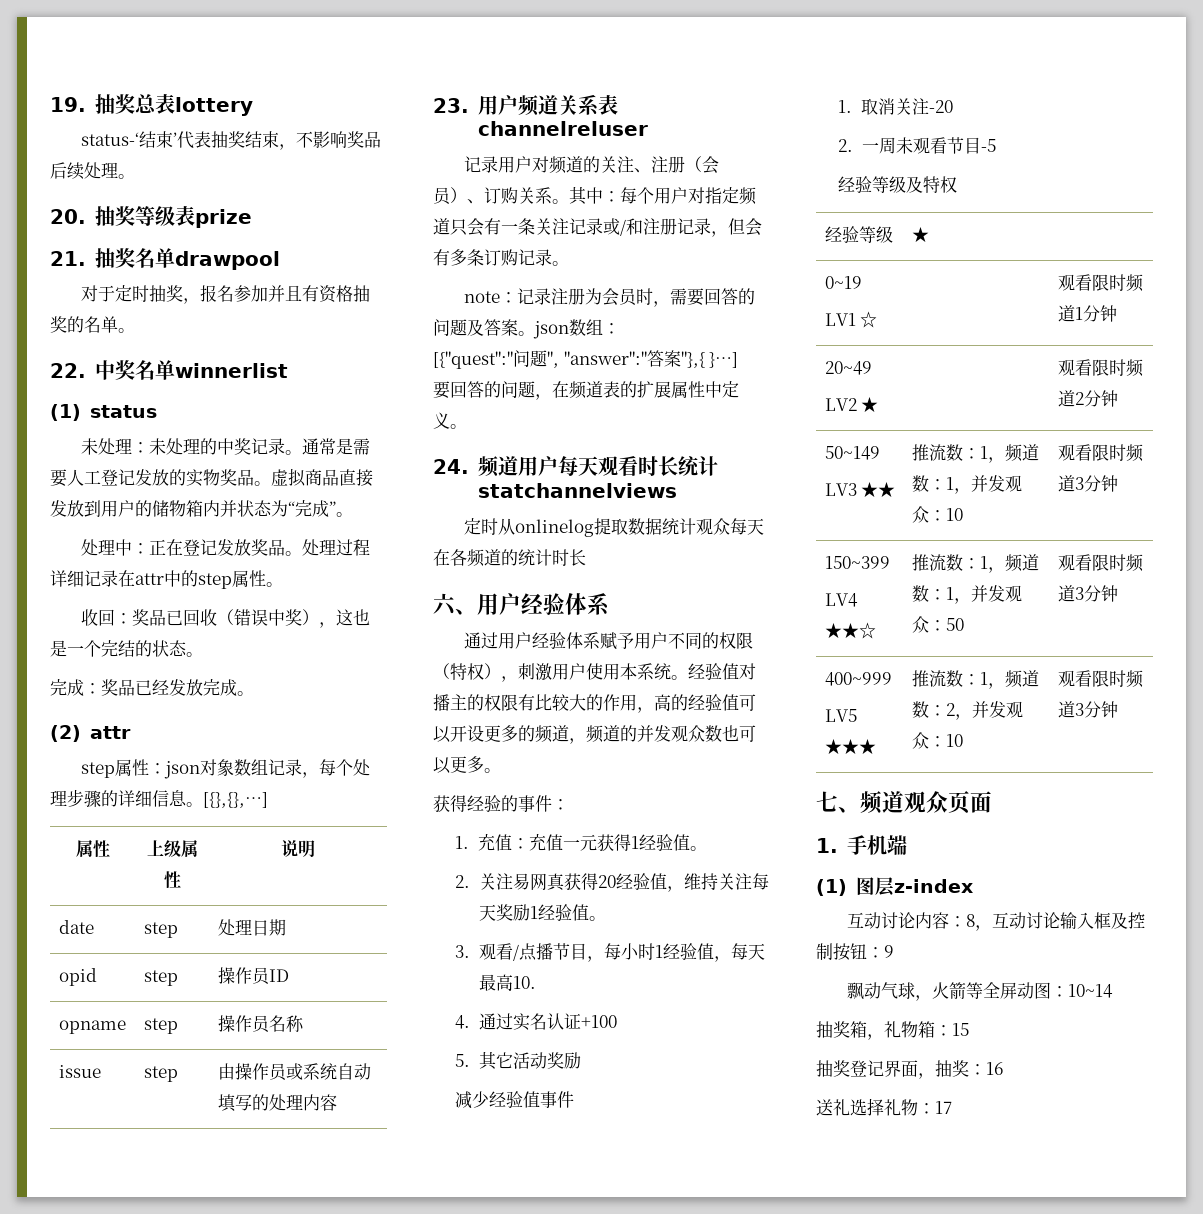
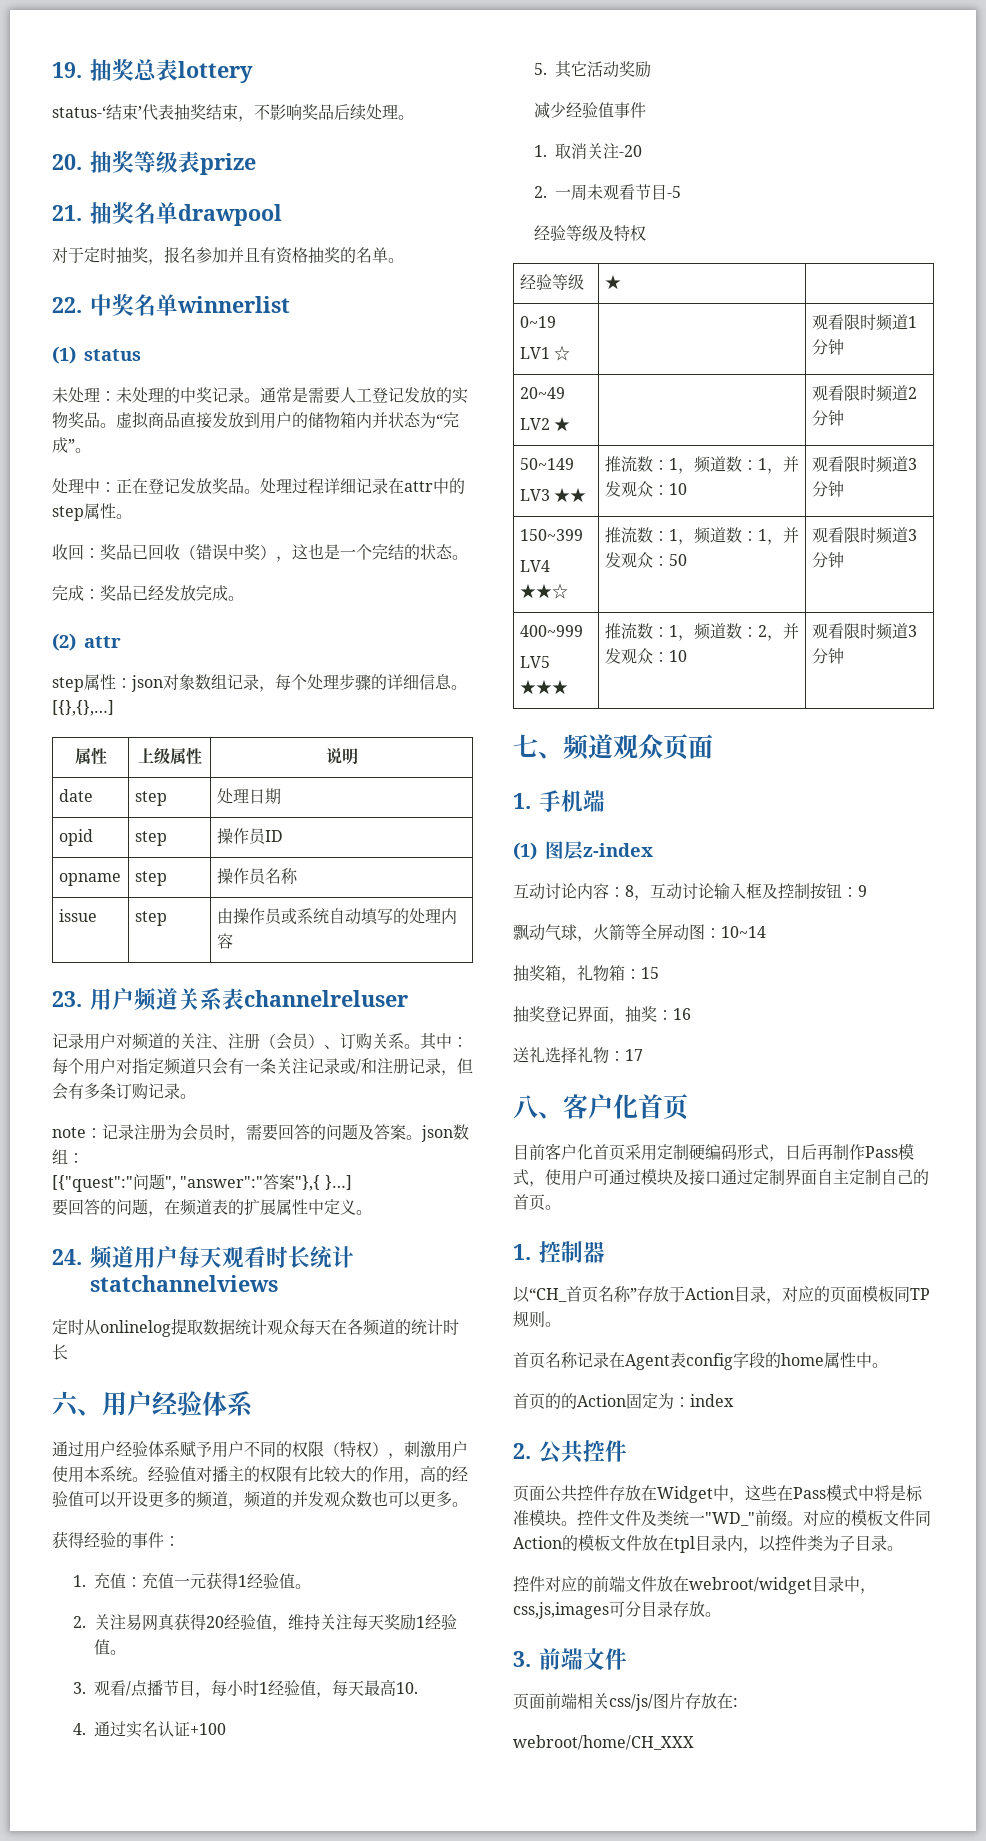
(952, 1107) none -> [513,1094,688,1120] [513,1143,914,1162] [513,1168,929,1187] [513,1194,561,1211] [513,1241,605,1263] [513,1285,930,1304] [513,1311,561,1328] [513,1352,888,1370] [513,1393,734,1410] [513,1440,627,1464] [513,1484,923,1503] [513,1509,931,1526] [513,1534,903,1553] [513,1576,876,1594] [513,1601,721,1619] [513,1648,627,1670] [513,1693,738,1711] [513,1735,694,1750] // 八、客户化首页 // 目前客户化首页采用定制硬编码形式，日后再制作Pass模式，使用户可通过模块及接口通过定制界面自主定制自己的首页。 // 1.控制器 // 以“CH_首页名称”存放于Action目录，对应的页面模板同TP规则。 // 首页名称记录在Agent表config字段的home属性中。 // 首页的的Action固定为：index // 2.公共控件 // 页面公共控件存放在Widget中，这些在Pass模式中将是标准模块。控件文件及类统一"WD_"前缀。对应的模板文件同Action的模板文件放在tpl目录内，以控件类为子目录。 // 控件对应的前端文件放在webroot/widget目录中，css,js,images可分目录存放。 // 3.前端文件 // 页面前端相关css/js/图片存放在: // webroot/home/CH_XXX

